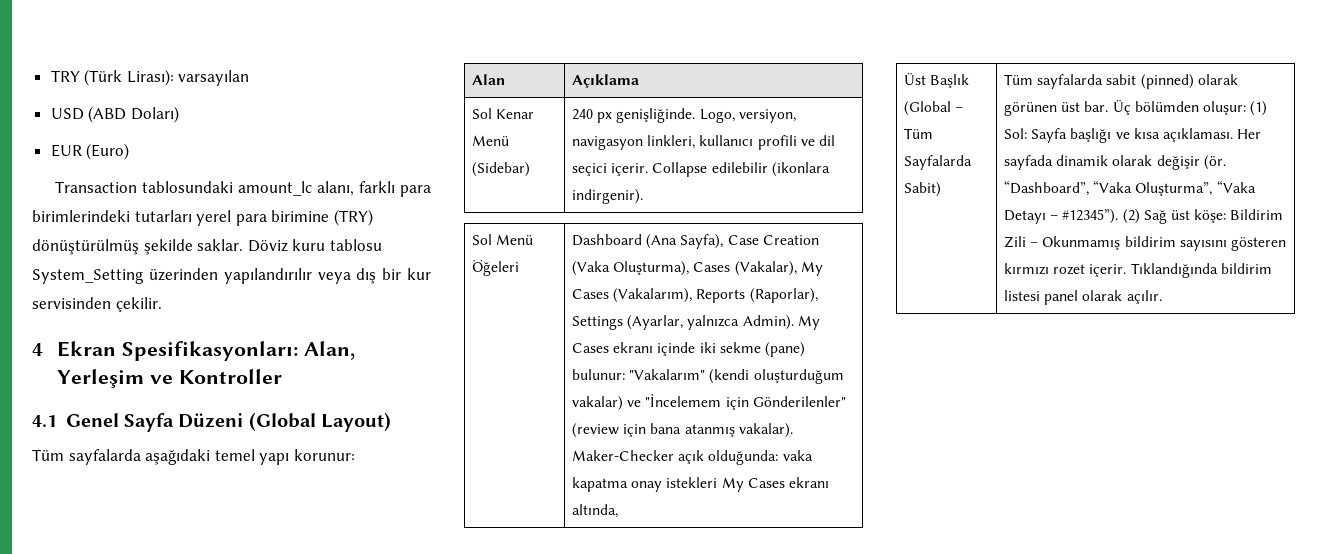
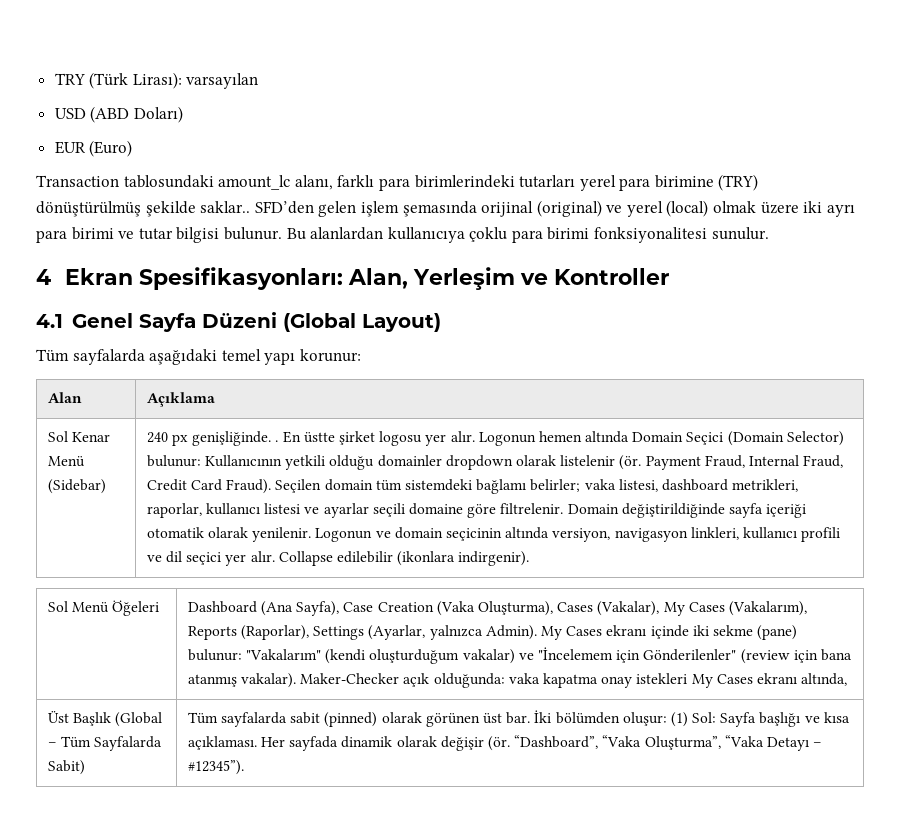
[197,239,382,252] [32,268,431,284] [32,297,162,312] saklar. Döviz kuru tablosu System_Setting üzerinden yapılandırılır veya dış bir kur servisinden çekilir. -> [200,200,855,217] [36,227,769,243] saklar.. SFD’den gelen işlem şemasında orijinal (original) ve yerel (local) olmak üzere iki ayrı para birimi ve tutar bilgisi bulunur. Bu alanlardan kullanıcıya çoklu para birimi fonksiyonalitesi sunulur.
[699,109,735,123] Logo, -> [275,431,844,446] [146,455,844,470] [146,479,799,494] [146,503,807,518] [146,527,550,542] . En üstte şirket logosu yer alır. Logonun hemen altında Domain Seçici (Domain Selector) bulunur: Kullanıcının yetkili olduğu domainler dropdown olarak listelenir (ör. Payment Fraud, Internal Fraud, Credit Card Fraud). Seçilen domain tüm sistemdeki bağlamı belirler; vaka listesi, dashboard metrikleri, raporlar, kullanıcı listesi ve ayarlar seçili domaine göre filtrelenir. Domain değiştirildiğinde sayfa içeriği otomatik olarak yenilenir. Logonun ve domain seçicinin altında
[611,163,649,176] içerir. -> [225,551,275,566] yer alır.
[1112,100,1131,115] Üç -> [534,710,552,723] İki
[1122,209,1284,224] [1004,236,1287,251] [1004,263,1272,278] [1004,290,1162,305] (2) Sağ üst köşe: Bildirim Zili – Okunmamış bildirim sayısını gösteren kırmızı rozet içerir. Tıklandığında bildirim listesi panel olarak açılır. -> (244, 767) none

